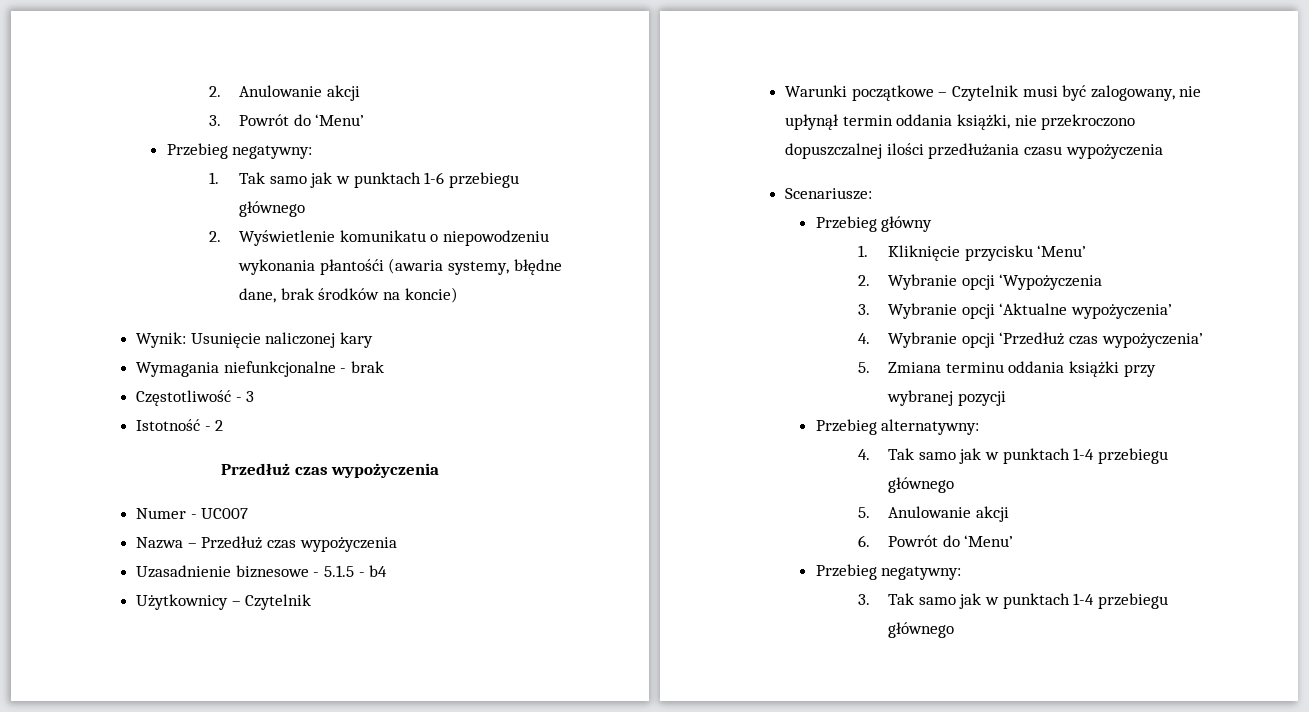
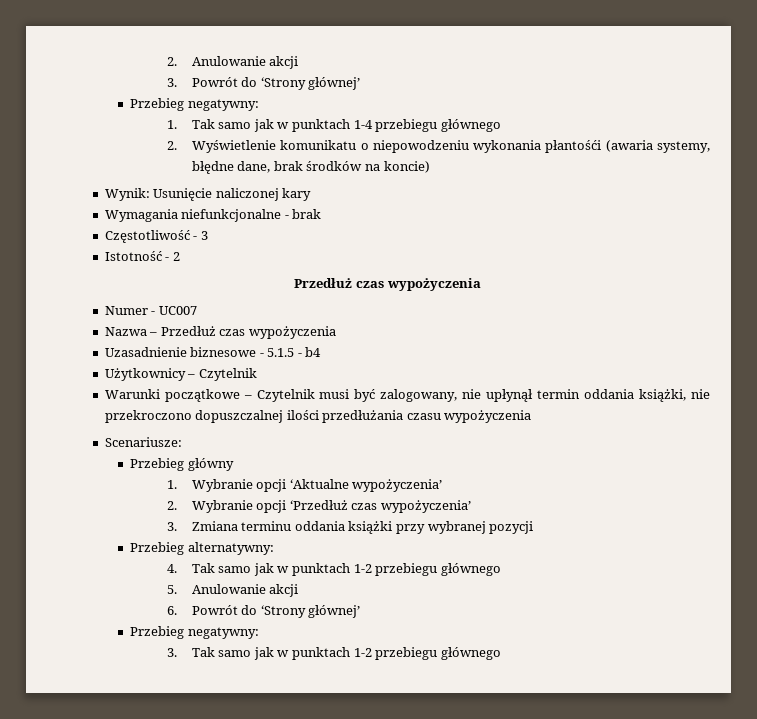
[315,114,365,126] ‘Menu’ -> [260,77,361,90] ‘Strony głównej’
[424,172,445,184] 1-6 -> [353,120,373,129] 1-4
[888,245,1087,261] [857,274,1103,290] [857,304,870,315] Kliknięcie przycisku ‘Menu’ // 2. Wybranie opcji ‘Wypożyczenia // 3. -> (177, 484) none
[857,333,870,344] 4. -> [166,501,177,510] 2.
[857,362,870,373] 5. -> [166,522,177,531] 3.
[1073,448,1095,460] 1-4 -> [353,564,372,573] 1-2
[964,535,1014,547] ‘Menu’ -> [260,605,361,618] ‘Strony głównej’
[1073,593,1095,605] 1-4 -> [353,648,372,657] 1-2

